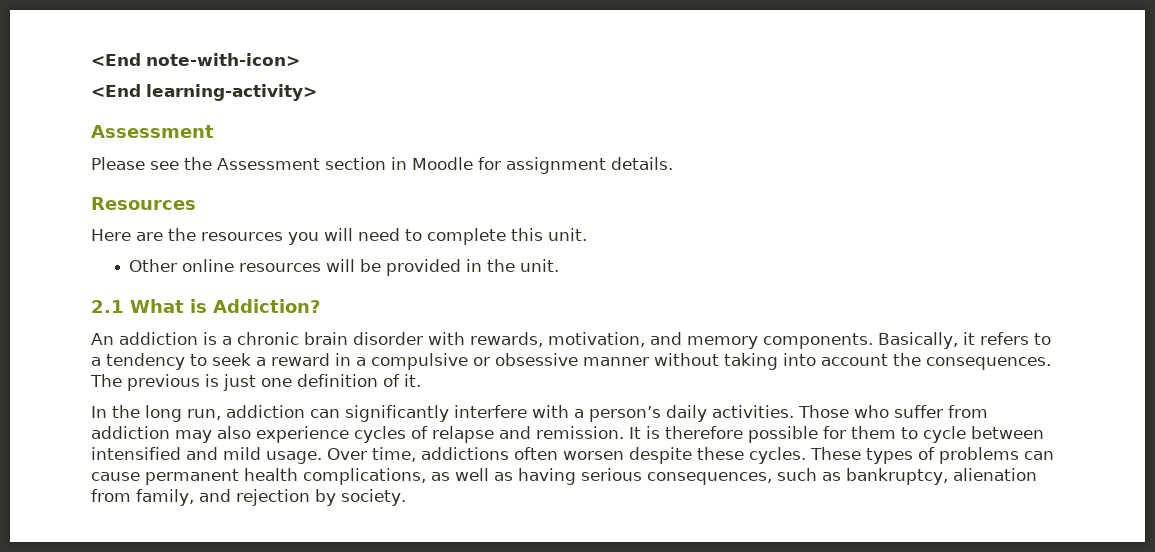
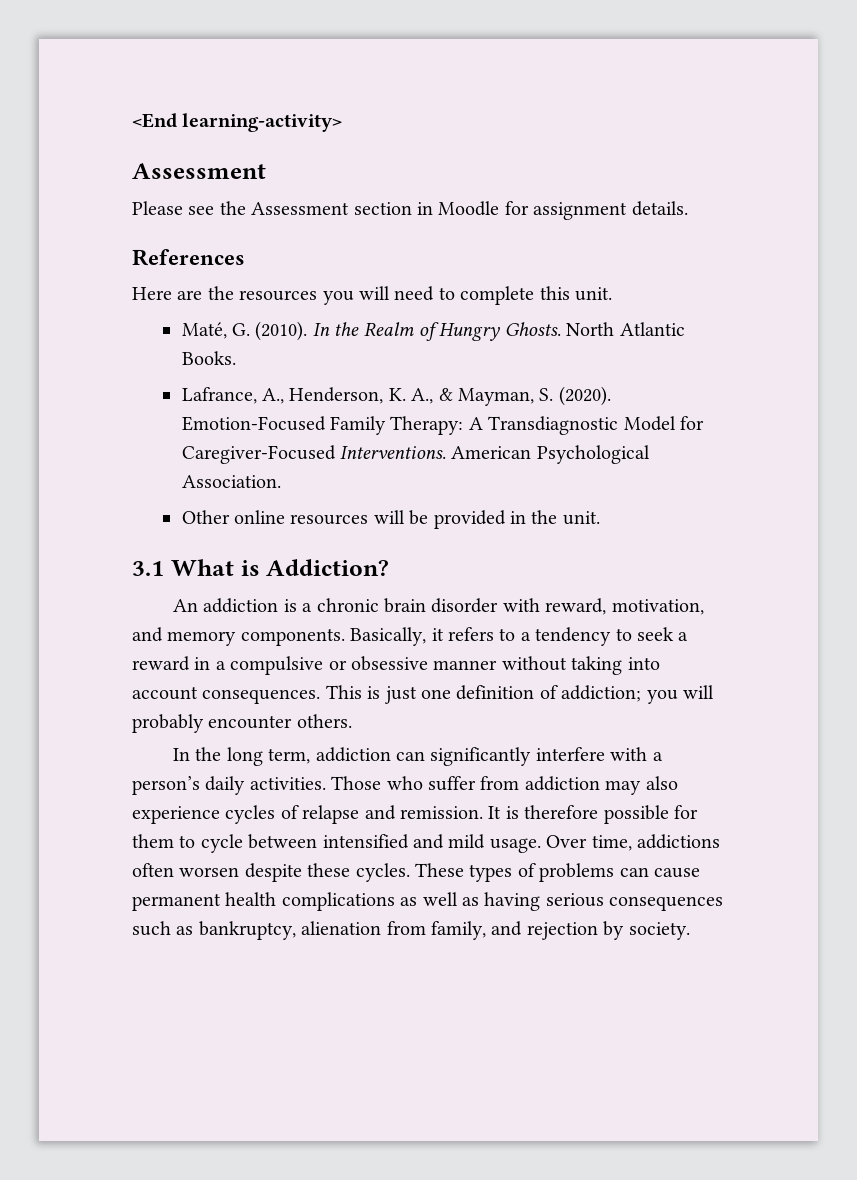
[91,53,300,66] [91,84,141,97] <End note-with-icon> // <End -> [132,113,177,128] <End
[91,197,196,210] Resources -> [132,249,245,266] References
(587, 234) none -> [181,321,685,341] [181,351,236,365] [181,386,611,406] [181,416,704,435] [181,445,650,464] [181,475,281,488] // Maté, G. (2010). In the Realm of Hungry Ghosts. North Atlantic Books. // Lafrance, A., Henderson, K. A., & Mayman, S. (2020). Emotion-Focused Family Therapy: A Transdiagnostic Model for Caregiver-Focused Interventions. American Psychological Association.
[91,300,124,313] 2.1 -> [132,561,164,576] 3.1
[470,332,543,347] rewards, -> [545,598,607,615] reward,
[893,353,1051,370] [90,374,200,391] the consequences. The previous -> [202,685,362,704] consequences. This
[404,374,421,387] it. -> [561,685,714,704] [132,714,352,733] addiction; you will probably encounter others.
[187,409,221,420] run, -> [268,748,311,764] term,
[303,468,426,485] complications, -> [281,892,395,911] complications
[647,472,772,485] consequences, -> [609,896,724,911] consequences

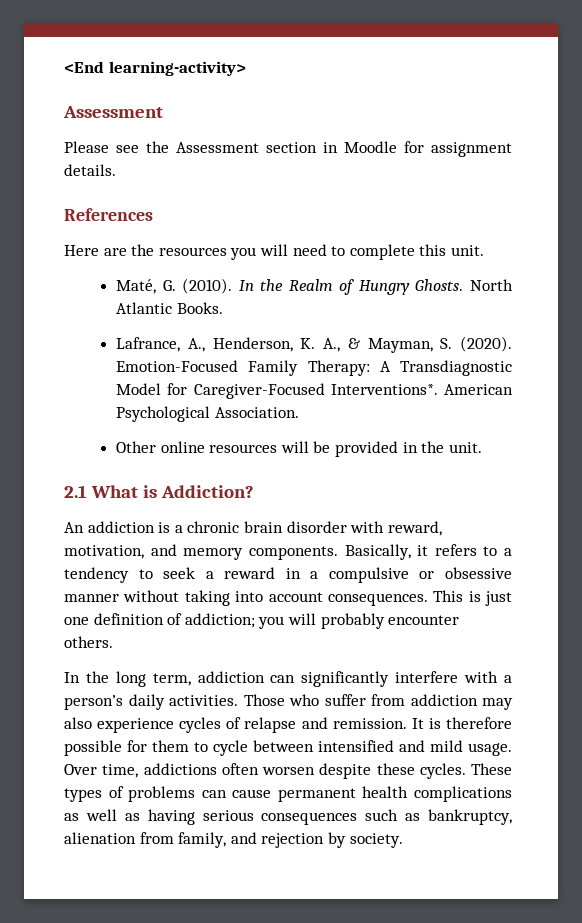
[339,446,446,459] Interventions. -> [330,384,438,395] Interventions*.
[132,561,164,576] 3.1 -> [64,485,87,498] 2.1

